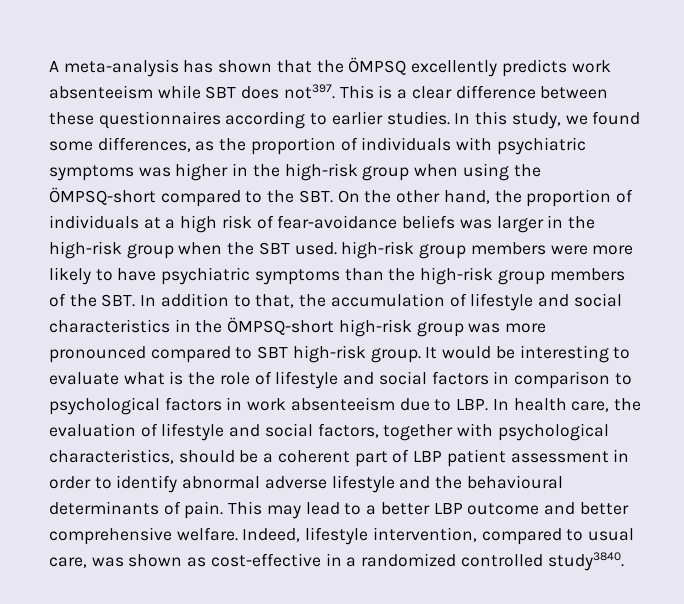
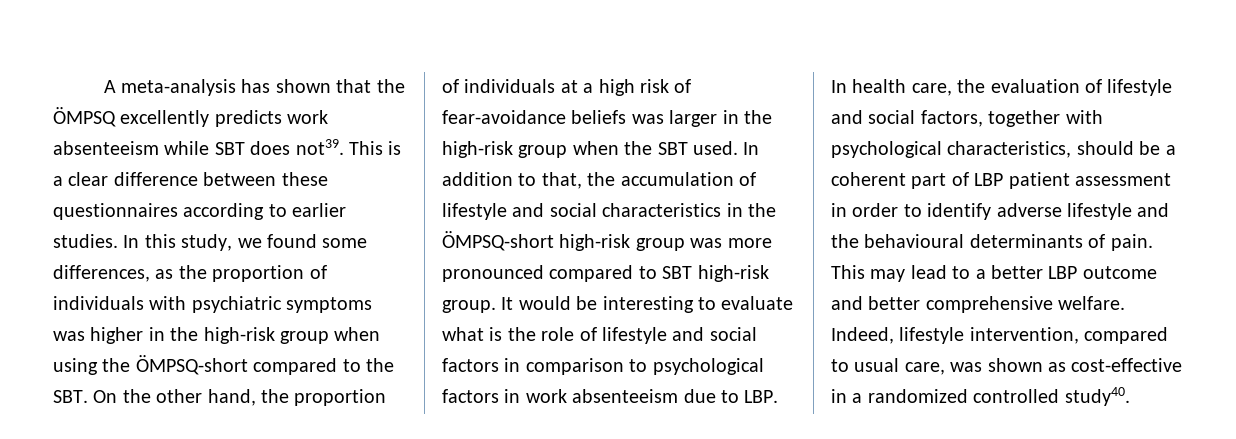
[283,84,335,99] not397. -> [295,139,344,155] not39.
[341,241,634,259] [49,267,625,285] [49,293,136,307] high-risk group members were more likely to have psychiatric symptoms than the high-risk group members of the SBT. -> (738, 148) none
[182,476,261,489] abnormal -> (992, 211) none
[547,552,624,571] study3840. -> [1064,387,1130,406] study40.

